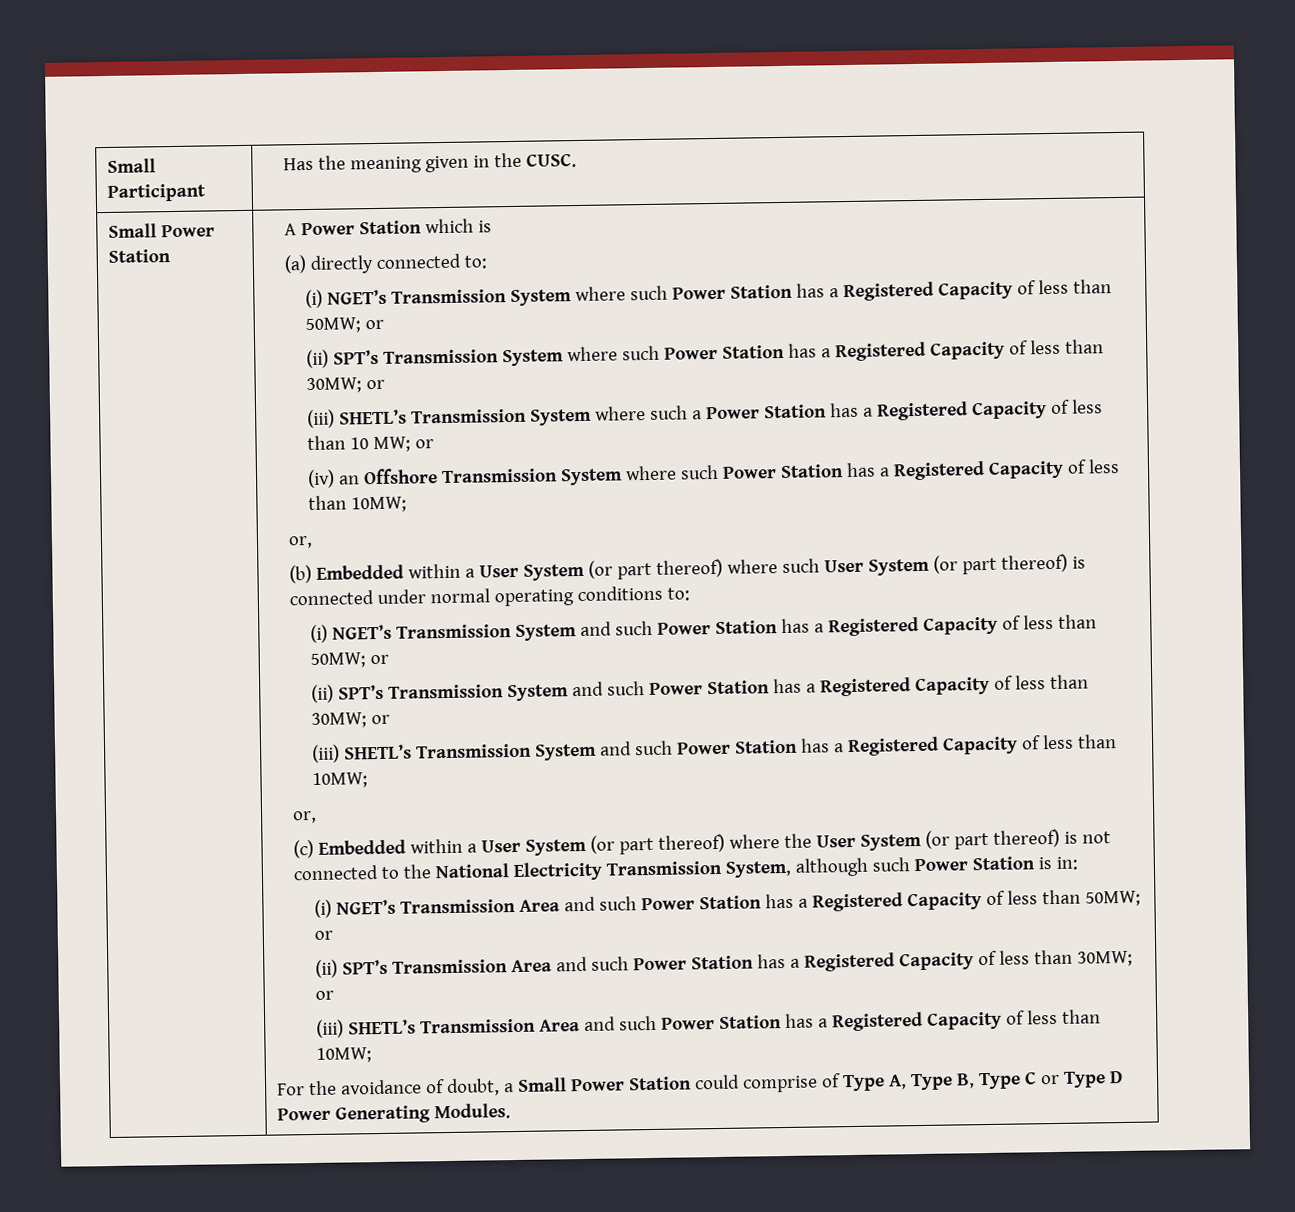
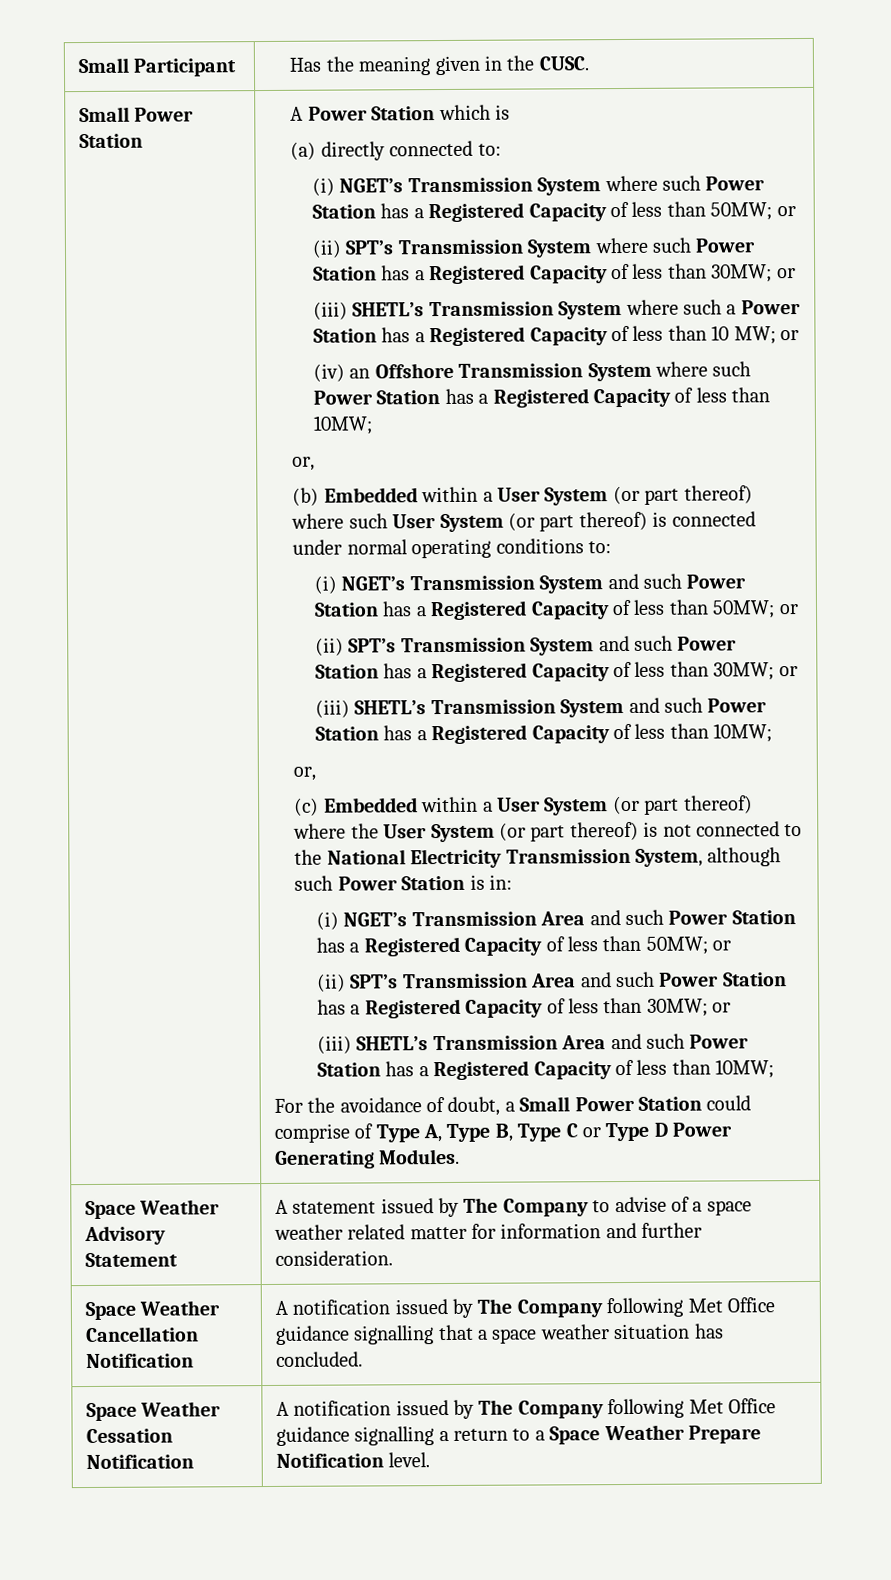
(512, 1111) none -> [84,1199,221,1220] [83,1225,166,1246] [84,1252,178,1268] [274,1196,752,1218] [273,1222,703,1240] [274,1250,393,1266] [84,1300,221,1321] [84,1326,199,1343] [85,1353,194,1369] [274,1297,775,1318] [274,1323,724,1345] [275,1351,363,1367] [85,1401,222,1422] [85,1428,173,1444] [85,1454,194,1470] [275,1398,776,1419] [275,1424,761,1446] [275,1452,431,1468] // Space Weather Advisory Statement | A statement issued by The Company to advise of a space weather related matter for information and further consideration. // Space Weather Cancellation Notification | A notification issued by The Company following Met Office guidance signalling that a space weather situation has concluded. // Space Weather Cessation Notification | A notification issued by The Company following Met Office guidance signalling a return to a Space Weather Prepare Notification level.

